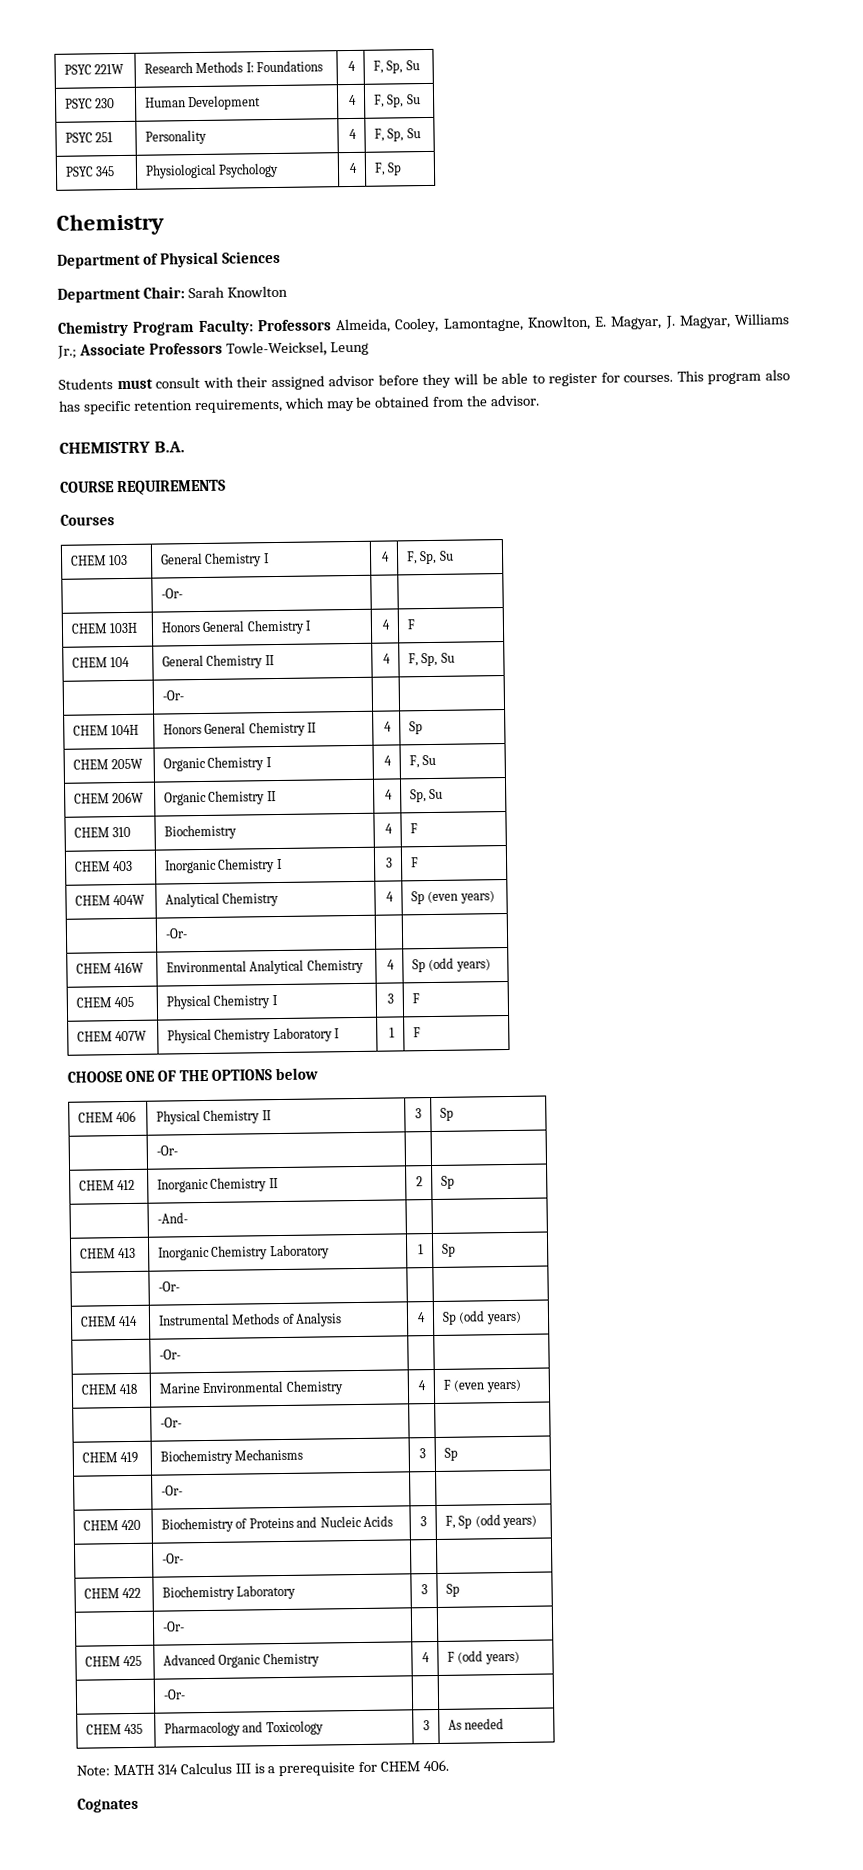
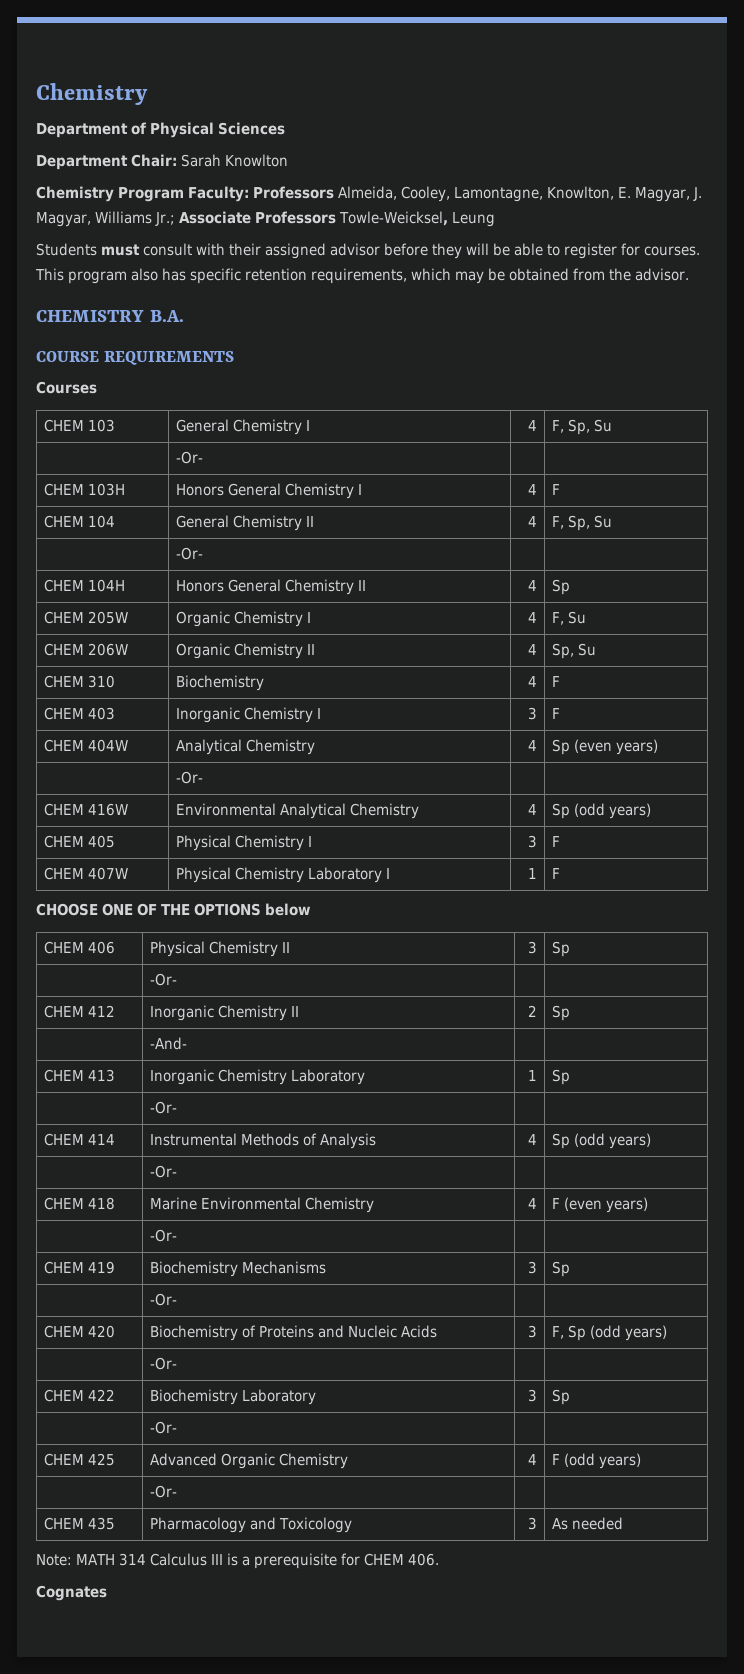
[63,63,125,75] [143,60,324,74] [348,60,357,72] [372,60,420,74] [64,98,116,109] [144,95,262,111] [348,94,358,106] [372,94,421,108] [64,132,114,143] [144,129,207,145] [349,128,358,140] [373,128,421,142] [64,166,116,177] [144,162,280,179] [349,162,359,174] [373,162,403,176] PSYC 221W | Research Methods I: Foundations | 4 | F, Sp, Su // PSYC 230 | Human Development | 4 | F, Sp, Su // PSYC 251 | Personality | 4 | F, Sp, Su // PSYC 345 | Physiological Psychology | 4 | F, Sp // -> (36, 94) none

